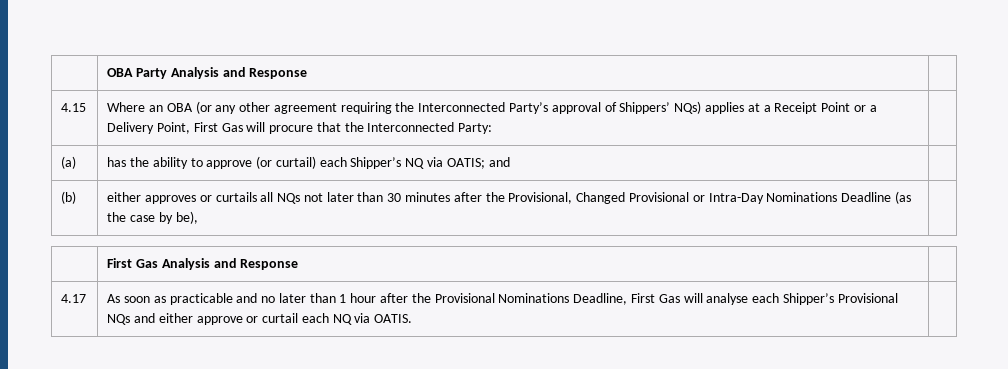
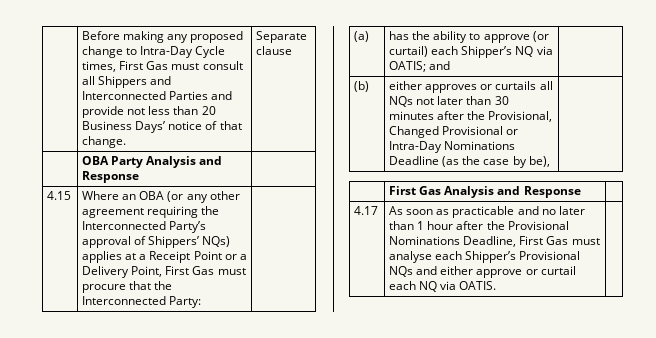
(107, 72) none -> [82,31,244,43] [82,46,226,58] [82,61,243,72] [82,76,172,88] [82,91,233,100] [82,106,216,118] [82,121,242,133] [82,136,127,148] [256,31,308,43] [256,46,293,55] | Before making any proposed change to Intra-Day Cycle times, First Gas must consult all Shippers and Interconnected Parties and provide not less than 20 Business Days’ notice of that change. | Separate clause //
[246,122,266,132] will -> [217,268,246,275] must
[683,293,703,303] will -> [571,238,600,245] must

